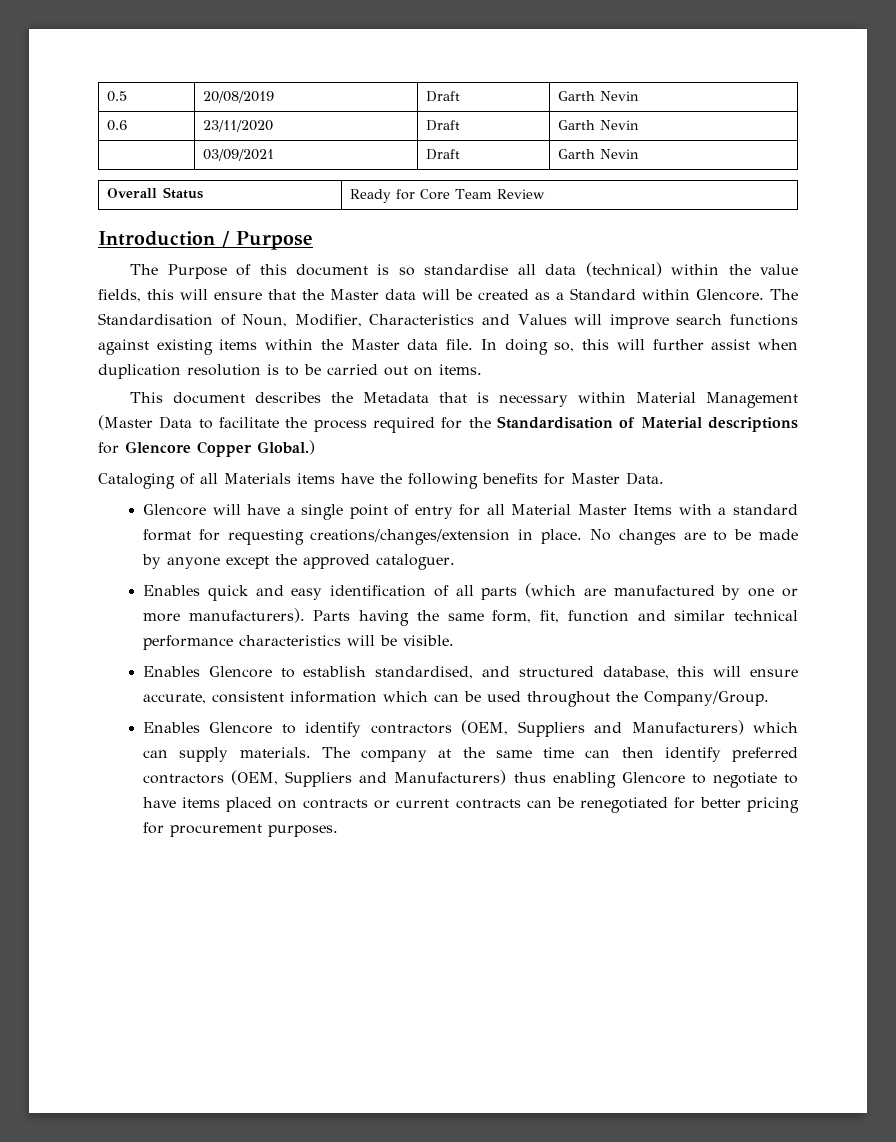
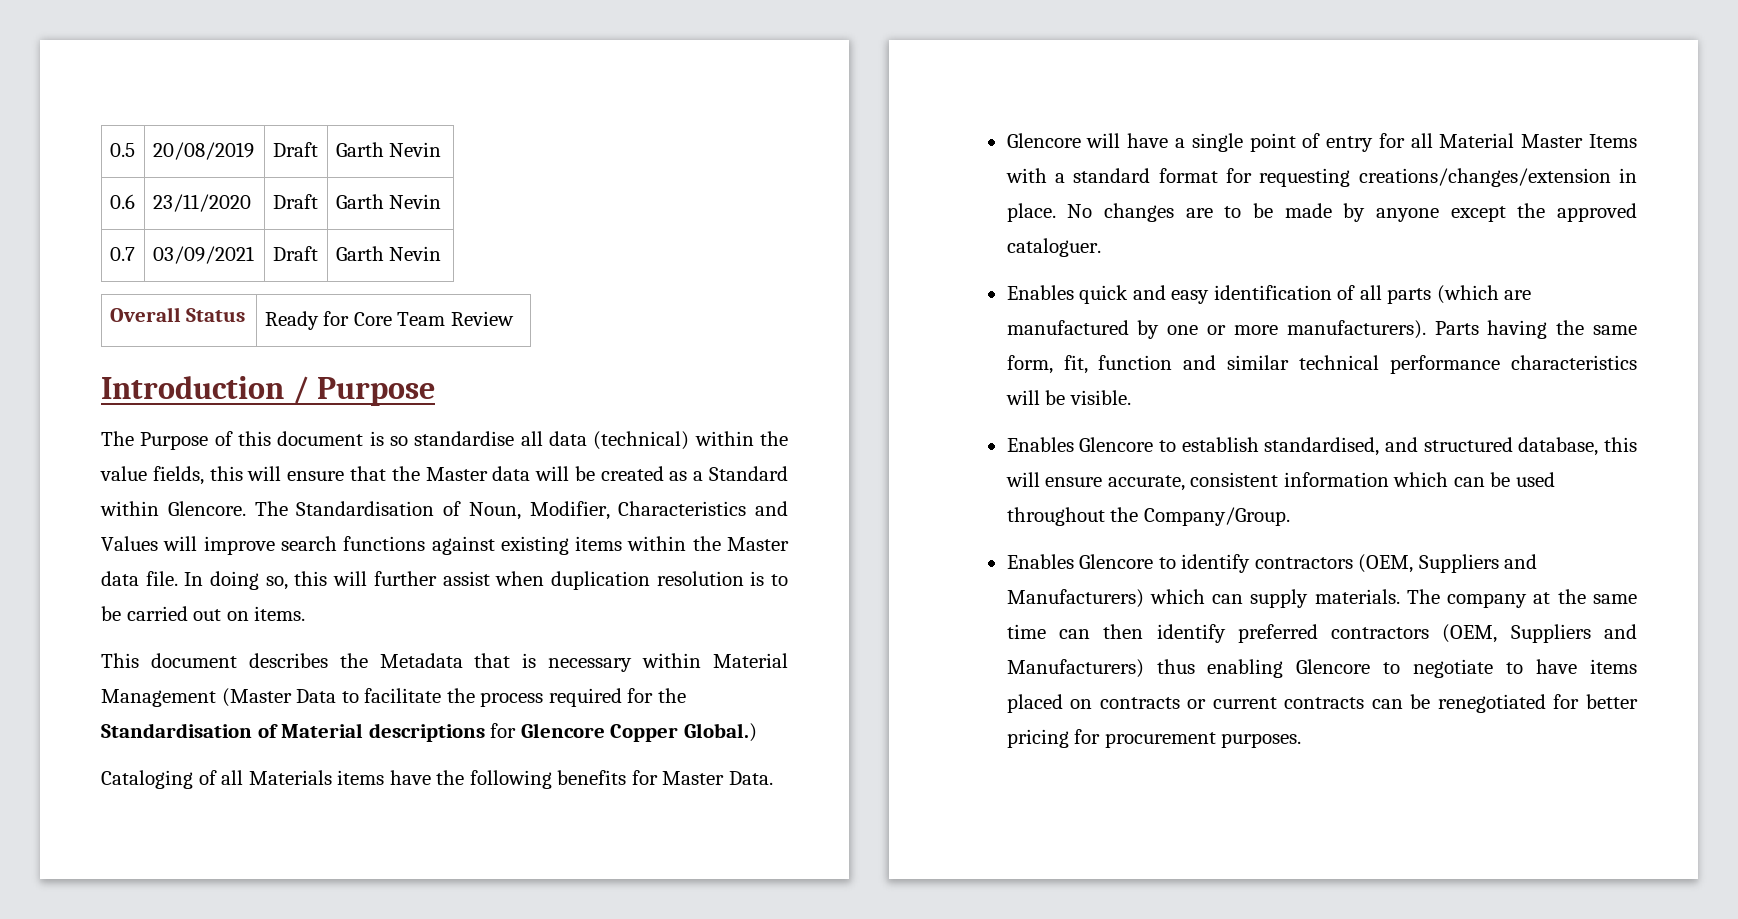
(640, 125) none -> [109,247,135,261] 0.7

